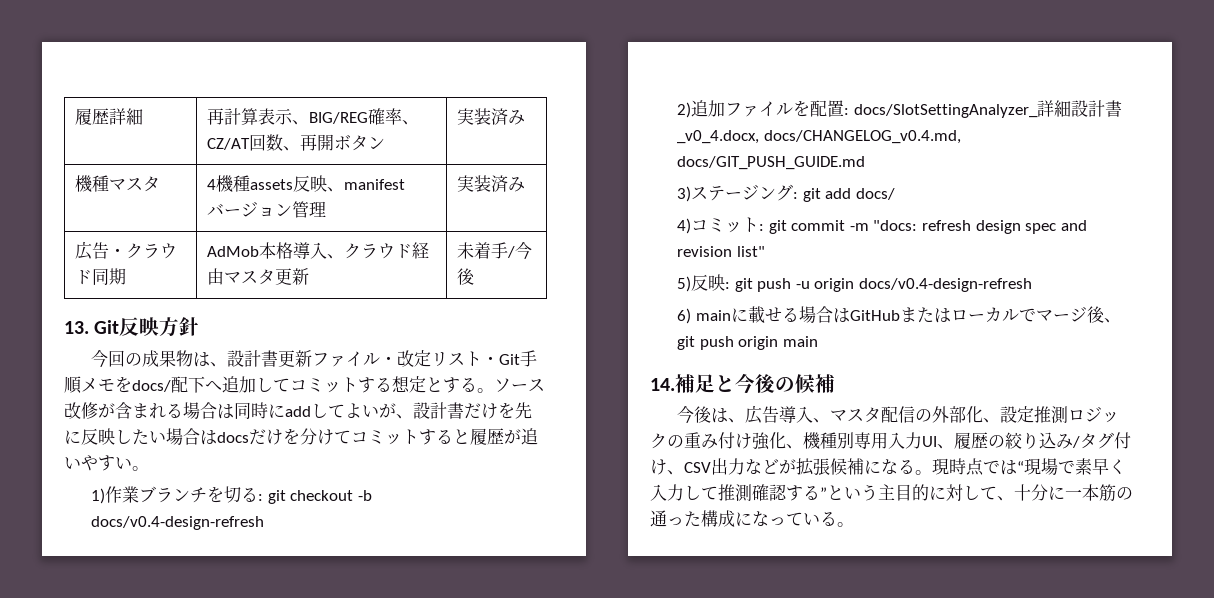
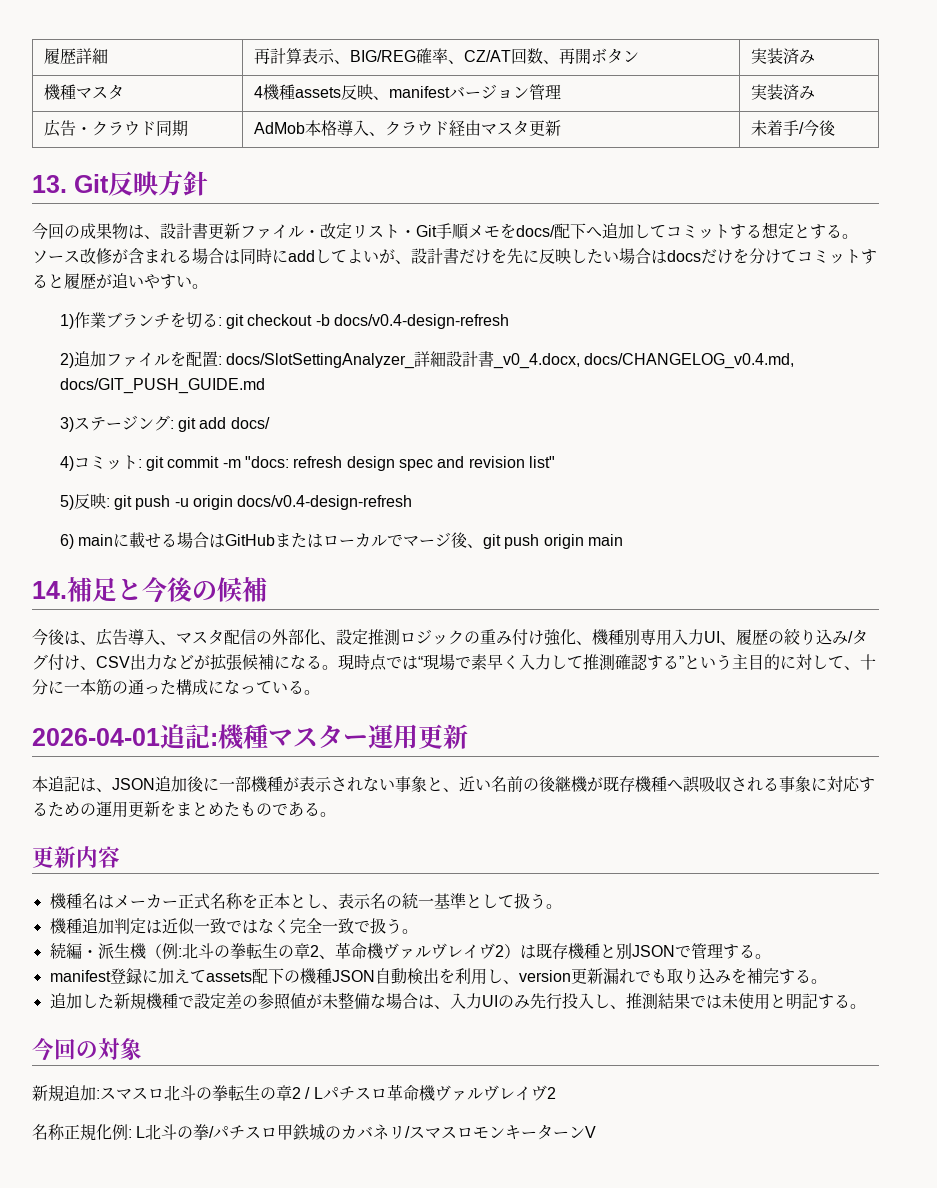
(854, 524) none -> [32,724,468,750] [32,776,875,793] [32,801,336,818] [32,846,120,868] [49,893,562,909] [49,918,418,935] [49,942,771,960] [49,968,827,985] [49,992,866,1010] [32,1038,142,1061] [32,1084,556,1102] [32,1124,597,1141] // 2026-04-01追記:機種マスター運用更新 // 本追記は、JSON追加後に一部機種が表示されない事象と、近い名前の後継機が既存機種へ誤吸収される事象に対応するための運用更新をまとめたものである。 // 更新内容 // 機種名はメーカー正式名称を正本とし、表示名の統一基準として扱う。 // 機種追加判定は近似一致ではなく完全一致で扱う。 // 続編・派生機（例:北斗の拳転生の章2、革命機ヴァルヴレイヴ2）は既存機種と別JSONで管理する。 // manifest登録に加えてassets配下の機種JSON自動検出を利用し、version更新漏れでも取り込みを補完する。 // 追加した新規機種で設定差の参照値が未整備な場合は、入力UIのみ先行投入し、推測結果では未使用と明記する。 // 今回の対象 // 新規追加:スマスロ北斗の拳転生の章2 / Lパチスロ革命機ヴァルヴレイヴ2 // 名称正規化例: L北斗の拳/パチスロ甲鉄城のカバネリ/スマスロモンキーターンV

